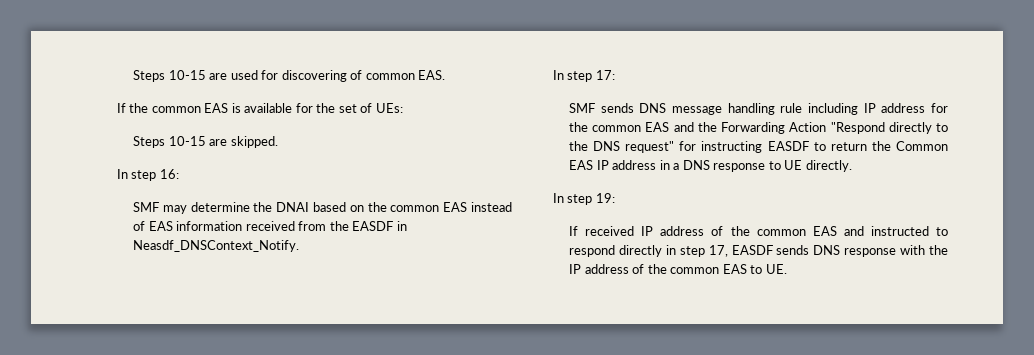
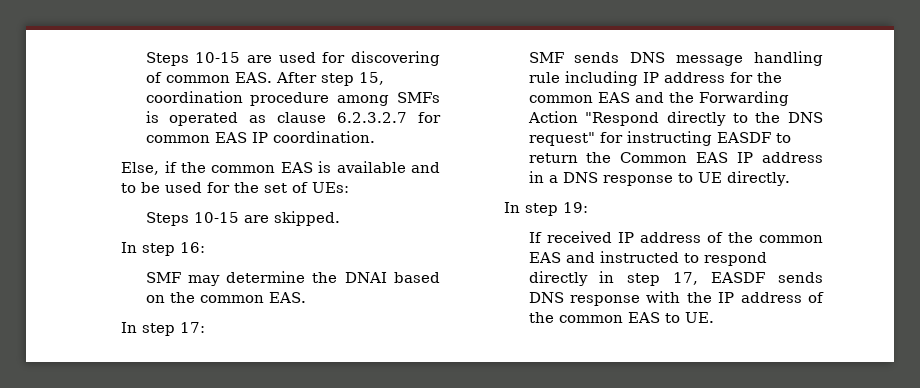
[116,103,126,113] // If -> [275,72,384,86] [145,91,440,106] [145,111,441,126] [145,131,375,143] [121,161,177,175] After step 15, coordination procedure among SMFs is operated as clause 6.2.3.2.7 for common EAS IP coordination. // Else, if
(293, 108) none -> [410,162,440,173] [121,182,203,193] and to be used
[443,202,512,212] [132,221,407,231] [132,240,299,252] EAS instead of EAS information received from the EASDF in Neasdf_DNSContext_Notify. -> [268,292,306,303] EAS.

